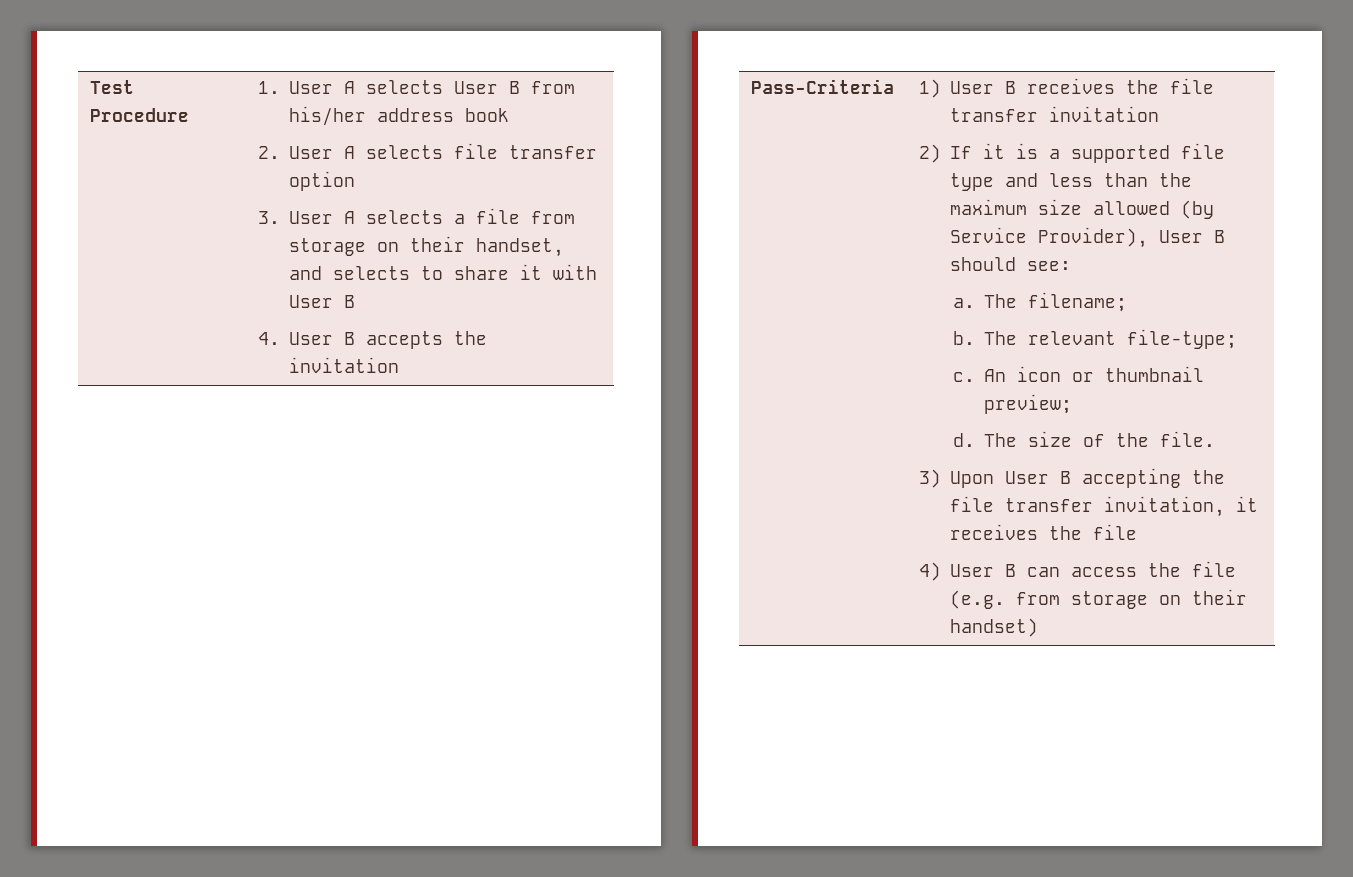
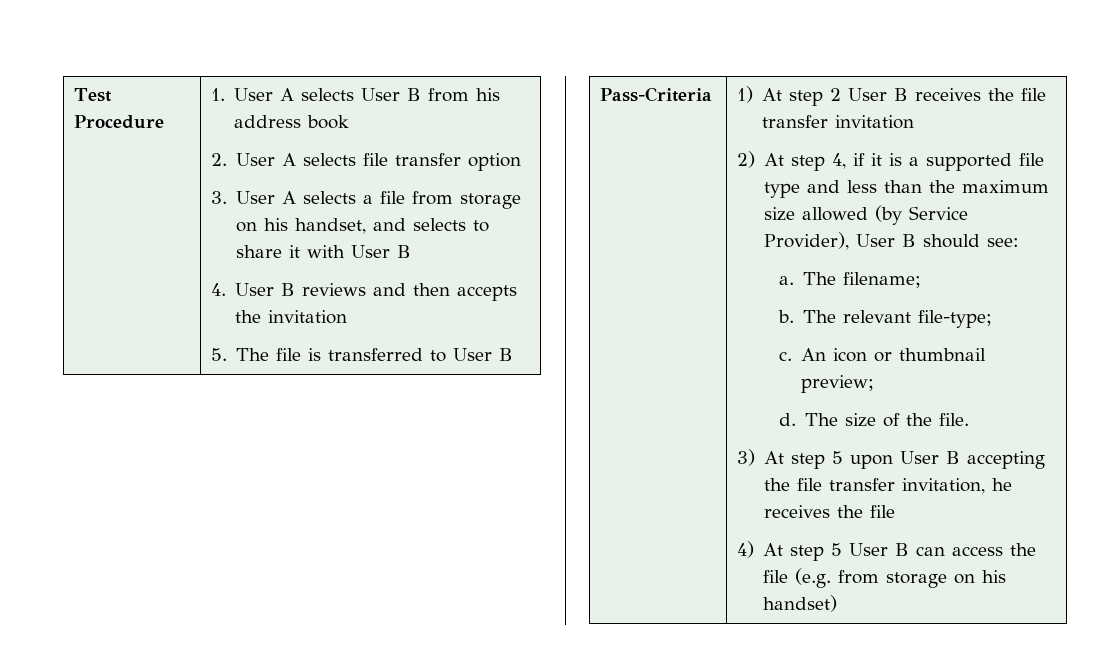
[288,106,366,126] his/her -> [476,88,501,101] his
[409,236,465,252] their -> [264,218,289,231] his
(355, 338) none -> [302,283,451,296] reviews and then
(399, 365) none -> [210,348,514,362] // 5. The file is transferred to User B
(941, 88) none -> [762,88,842,106] At step 2
[949,146,972,159] If -> [764,153,866,171] At step 4, if
[949,471,994,488] Upon -> [764,451,894,469] At step 5 upon
[1235,496,1258,512] it -> [992,478,1013,491] he
(941, 571) none -> [763,543,843,561] At step 5
[1191,589,1247,605] their -> [982,570,1007,583] his

